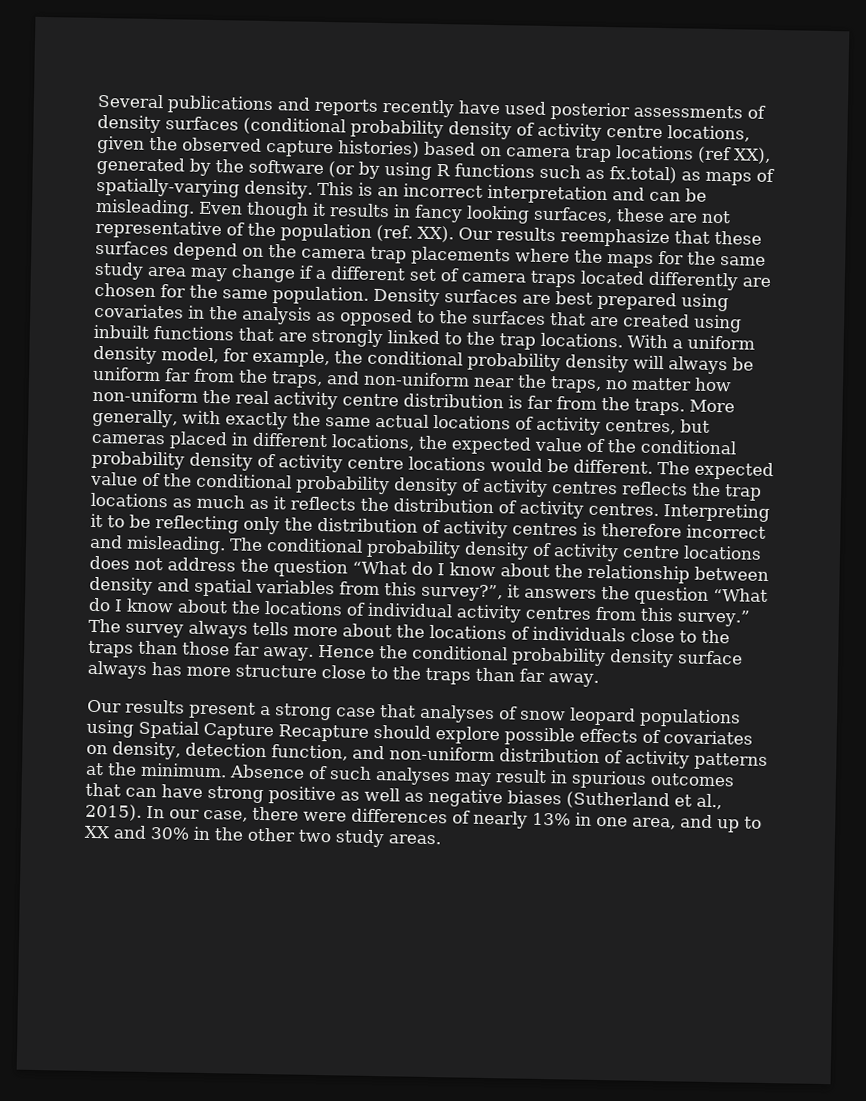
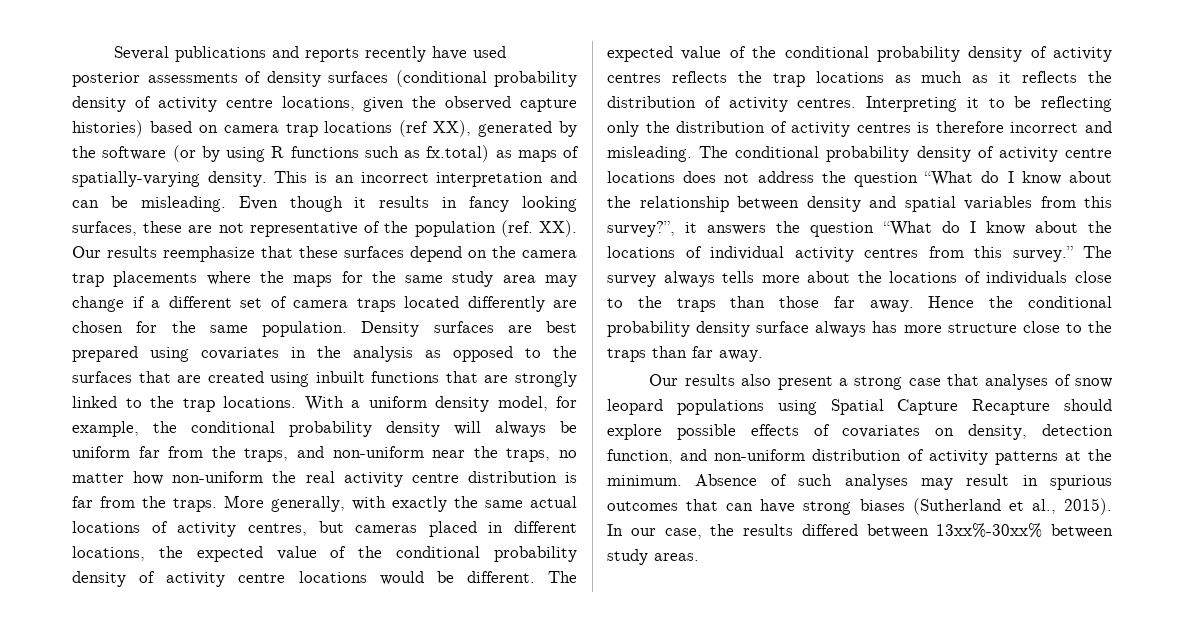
(185, 706) none -> [741,374,772,386] also
[268,786,503,808] positive as well as negative -> (852, 508) none
[252,806,762,833] [84,825,332,843] there were differences of nearly 13% in one area, and up to XX and 30% in the other two -> [710,523,1113,538] the results differed between 13xx%-30xx% between

